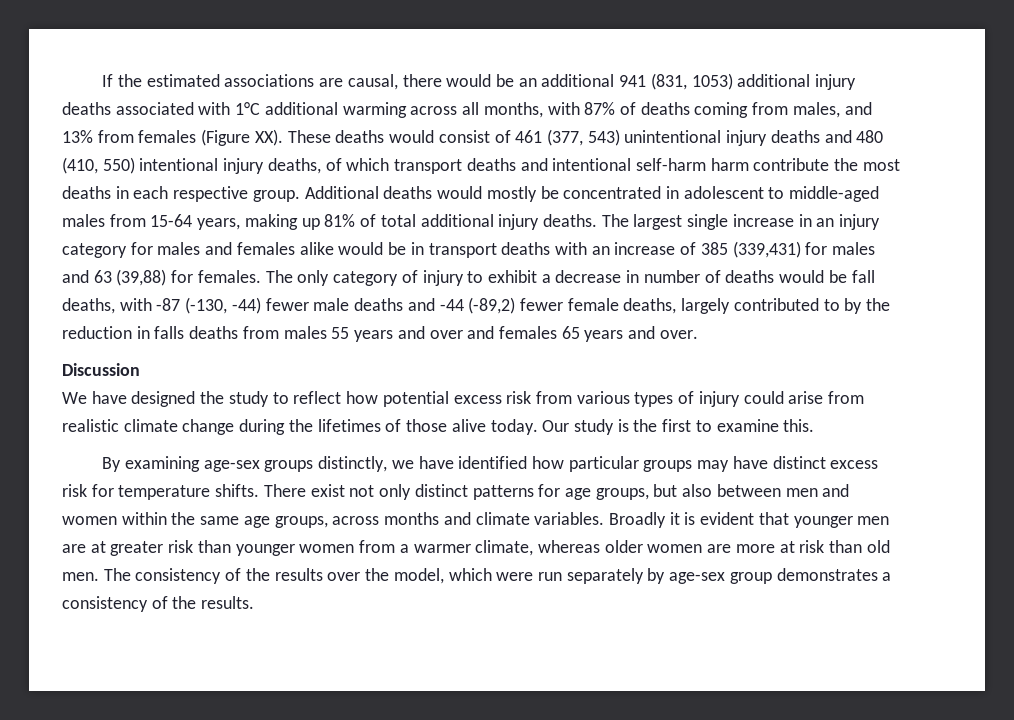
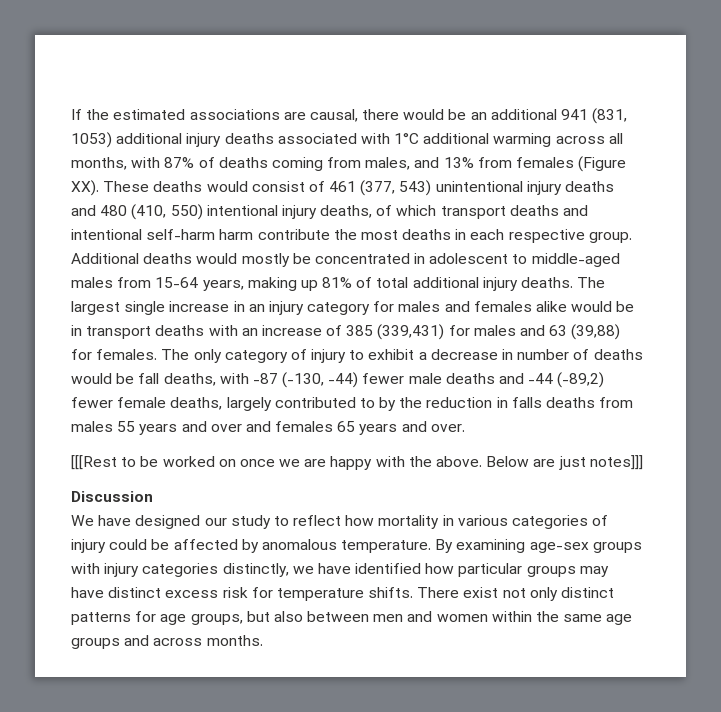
(698, 334) none -> [71,455,643,470] // [[[Rest to be worked on once we are happy with the above. Below are just notes]]]
[200,391,225,404] the -> [204,518,227,526] our
[382,391,865,407] [62,419,815,435] potential excess risk from various types of injury could arise from realistic climate change during the lifetimes of those alive today. Our study is the first to examine this. // -> [378,515,609,529] [71,539,432,553] mortality in various categories of injury could be affected by anomalous temperature.
(314, 466) none -> [71,563,219,577] with injury categories
[274,512,890,528] [62,540,890,556] [62,568,892,584] [62,596,255,612] groups, across months and climate variables. Broadly it is evident that younger men are at greater risk than younger women from a warmer climate, whereas older women are more at risk than old men. The consistency of the results over the model, which were run separately by age-sex group demonstrates a consistency of the results. -> [71,635,263,649] groups and across months.

